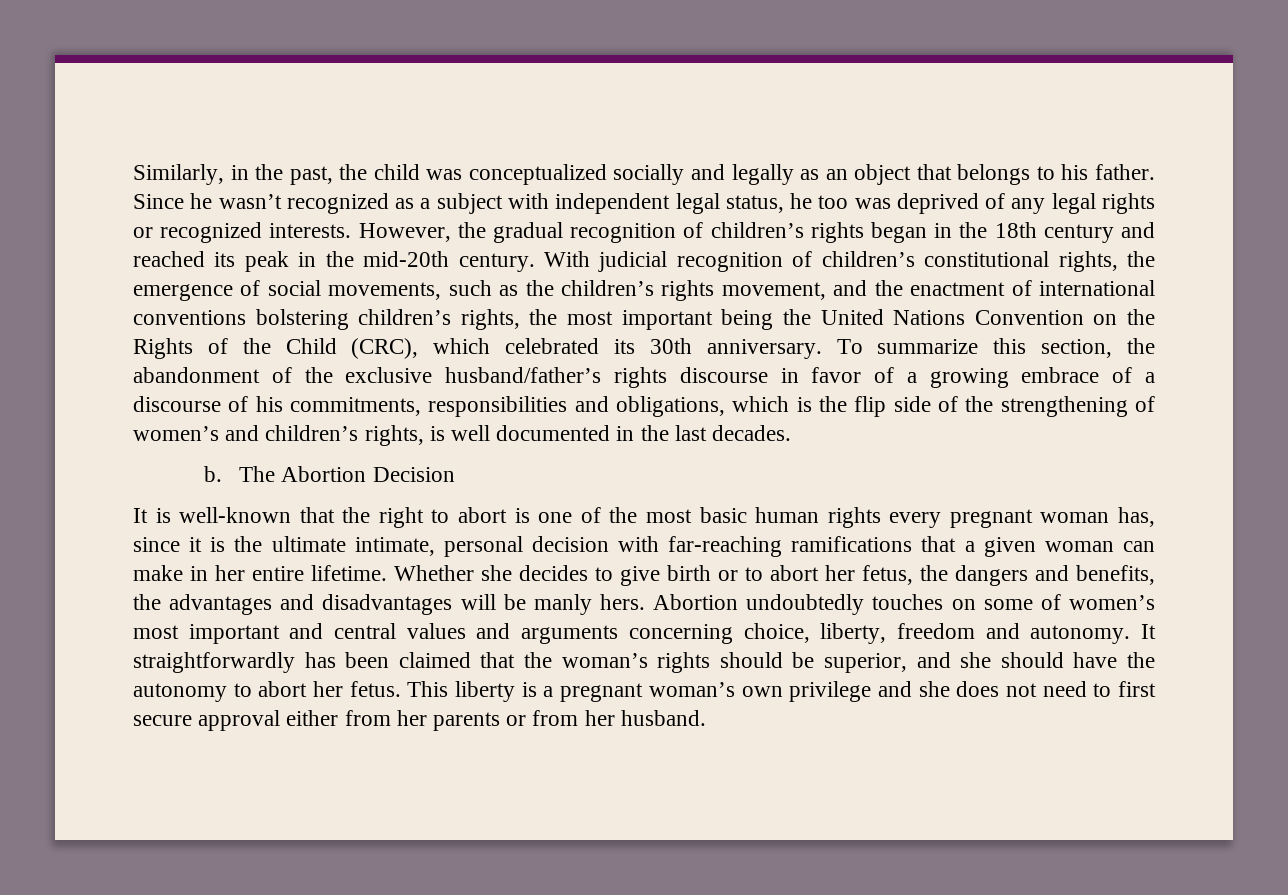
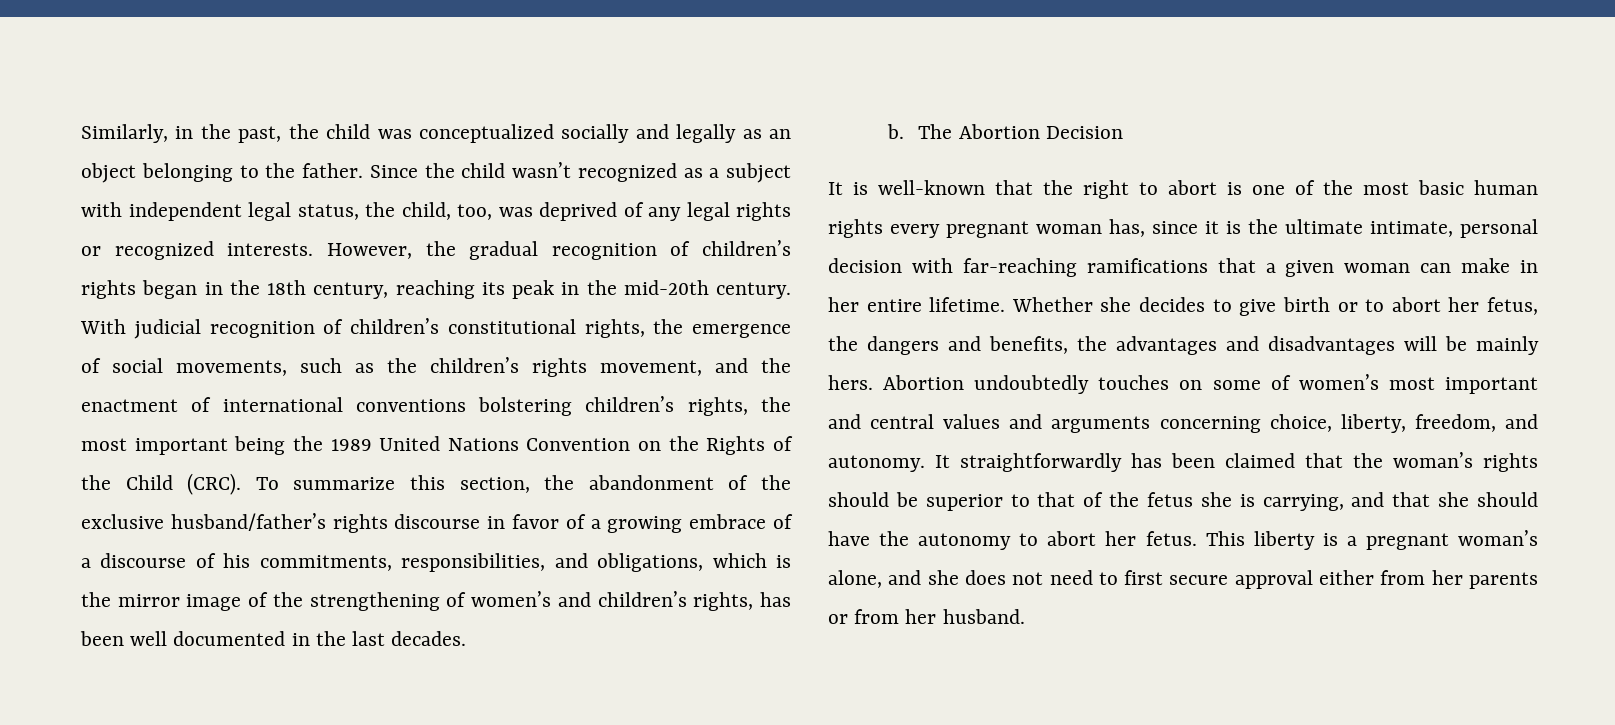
[916,164,1155,185] [133,193,213,209] that belongs to his father. Since he -> [141,163,506,182] belonging to the father. Since the child
[790,193,849,209] he too -> [365,202,492,220] the child, too,
[1043,222,1156,243] [133,251,205,267] century and reached -> [313,280,475,299] century, reaching
(811, 317) none -> [330,439,372,451] 1989
[351,338,822,359] (CRC), which celebrated its 30th anniversary. -> [187,473,242,495] (CRC).
[428,396,568,417] responsibilities -> [401,553,546,572] responsibilities,
[854,396,931,417] flip side -> [117,594,242,611] mirror image
[429,426,445,441] is -> [760,592,792,607] [80,631,124,646] has been
[533,594,592,615] manly -> [1476,336,1539,355] mainly
[896,623,975,639] freedom -> [1414,414,1496,432] freedom,
[824,652,951,673] superior, and -> [925,492,1431,511] superior to that of the fetus she is carrying, and that
[741,681,872,702] own privilege -> [828,570,882,588] alone,

